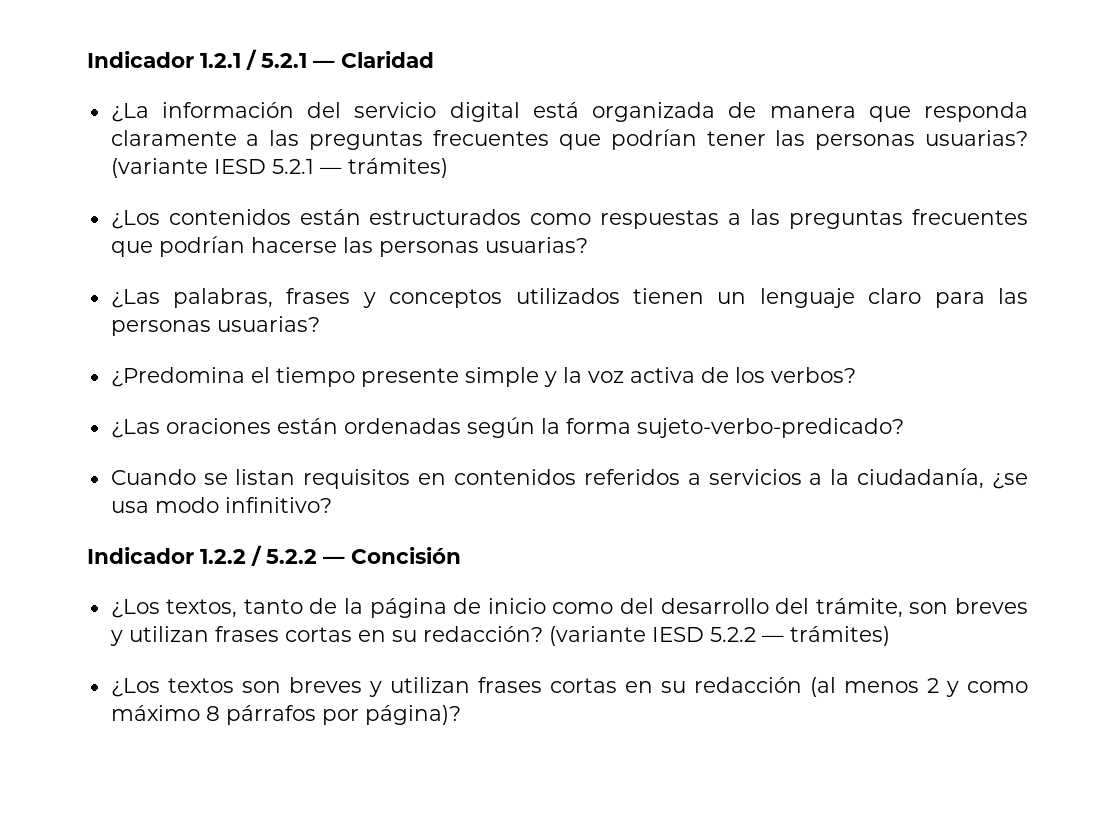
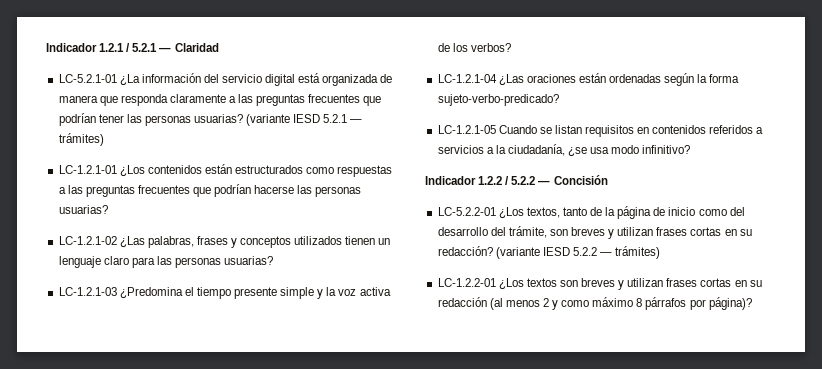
(434, 59) none -> [58,74,117,83] LC-5.2.1-01
(448, 168) none -> [58,165,117,174] LC-1.2.1-01
(588, 245) none -> [58,236,117,245] LC-1.2.1-02
(320, 324) none -> [58,287,117,296] LC-1.2.1-03
(856, 375) none -> [437,74,497,83] LC-1.2.1-04
(904, 428) none -> [437,125,496,134] LC-1.2.1-05
(461, 555) none -> [437,207,496,216] LC-5.2.2-01
(890, 636) none -> [437,278,496,287] LC-1.2.2-01

